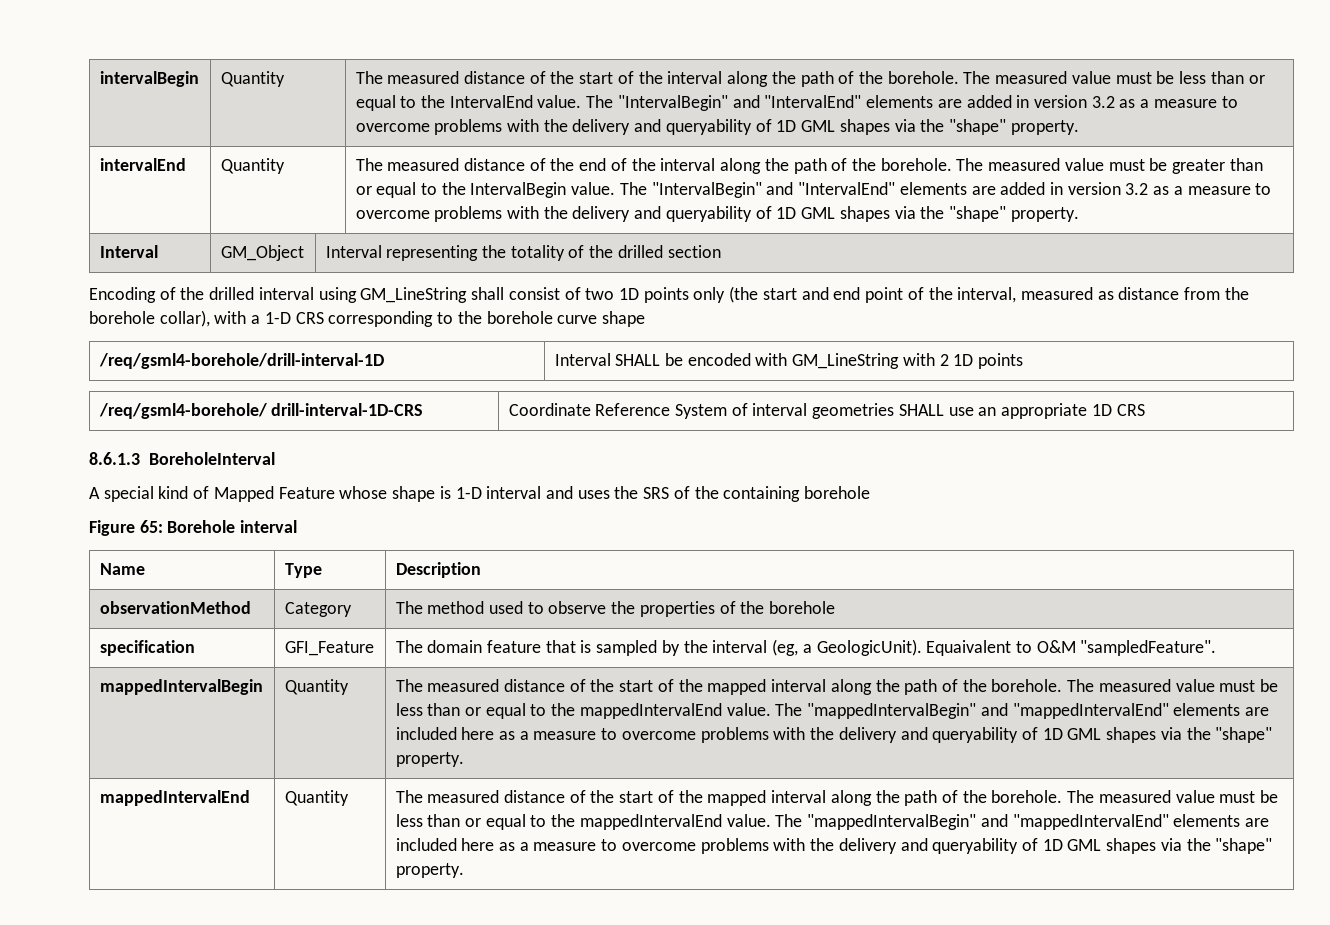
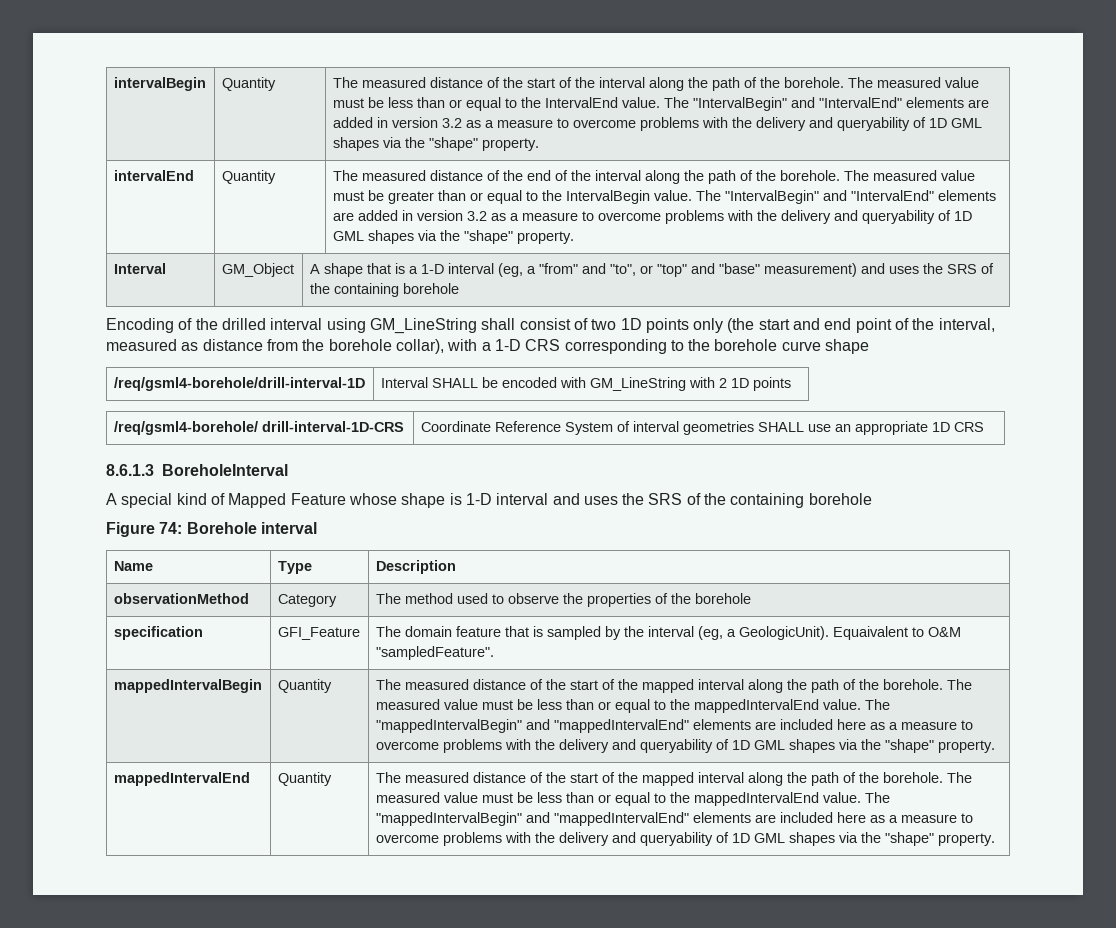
[325,245,721,261] Interval representing the totality of the drilled section -> [309,263,994,277] [309,283,459,297] A shape that is a 1-D interval (eg, a "from" and "to", or "top" and "base" measurement) and uses the SRS of the containing borehole
[139,520,163,533] 65: -> [159,522,183,534] 74:

